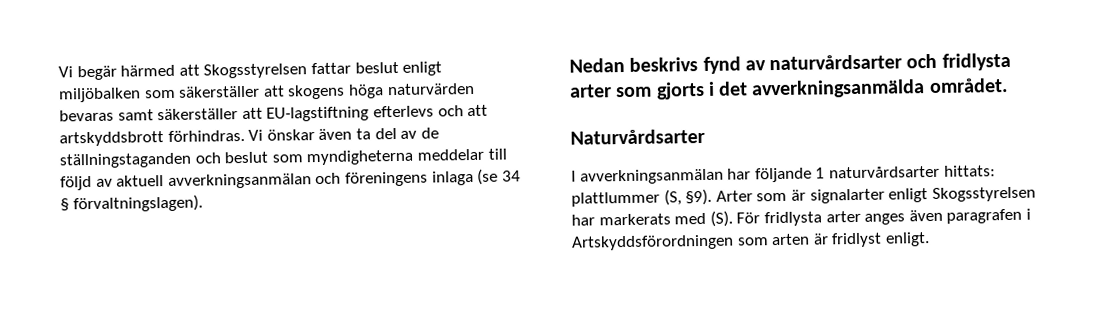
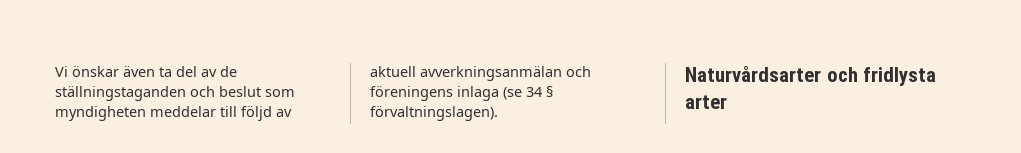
[58,61,443,81] [58,82,475,103] [59,104,489,122] [59,129,264,147] Vi begär härmed att Skogsstyrelsen fattar beslut enligt miljöbalken som säkerställer att skogens höga naturvärden bevaras samt säkerställer att EU-lagstiftning efterlevs och att artskyddsbrott förhindras. Vi -> [55,66,68,77] Vi
[306,149,415,166] myndigheterna -> [55,106,146,121] myndigheten
[569,52,1011,74] [569,77,1008,100] [570,128,705,145] [571,165,996,185] [571,186,1036,207] [571,208,1031,227] [571,232,930,251] Nedan beskrivs fynd av naturvårdsarter och fridlysta arter som gjorts i det avverkningsanmälda området. // Naturvårdsarter // I avverkningsanmälan har följande 1 naturvårdsarter hittats: plattlummer (S, §9). Arter som är signalarter enligt Skogsstyrelsen har markerats med (S). För fridlysta arter anges även paragrafen i Artskyddsförordningen som arten är fridlyst enligt. -> [685,66,937,86] [685,95,727,109] Naturvårdsarter och fridlysta arter

